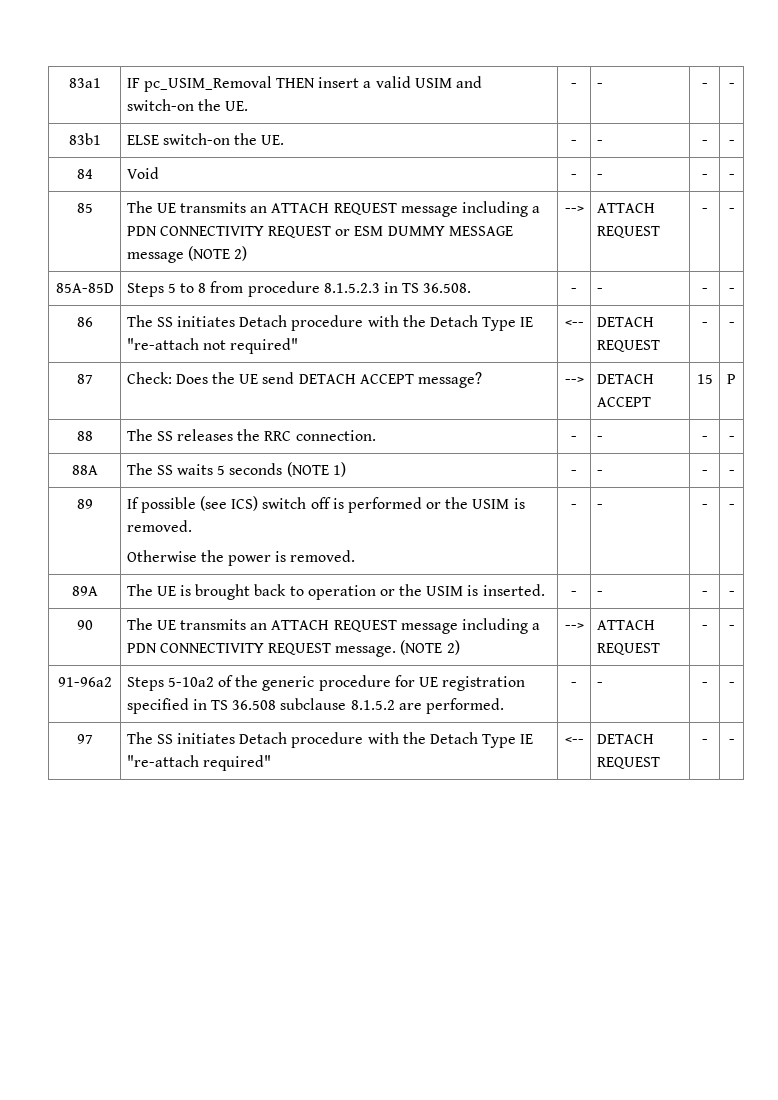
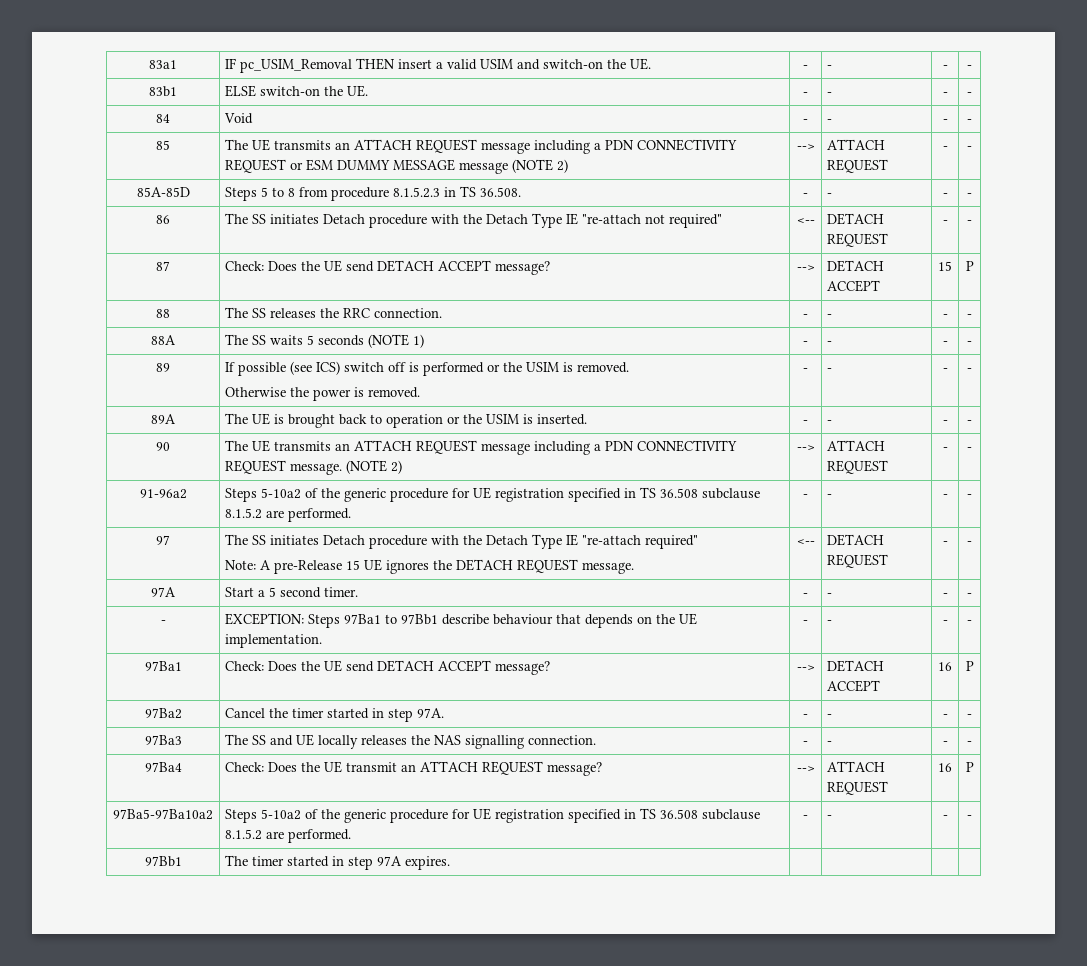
[564,737,584,744] [596,734,654,744] [596,757,660,769] [701,739,708,744] [728,739,735,744] | <-- | DETACH REQUEST | - | - -> [225,559,635,574] [796,539,815,545] [827,534,885,546] [827,554,889,568] [942,541,948,545] [967,541,972,545] [151,587,176,597] [225,587,359,598] [803,593,808,597] [827,593,833,597] [942,593,948,597] [967,593,972,597] [160,620,166,624] [225,613,698,628] [225,634,323,648] [803,620,808,624] [827,620,833,624] [942,620,948,624] [967,620,972,624] [144,661,182,671] [225,660,551,675] [796,665,815,671] [827,660,885,672] [827,680,881,692] [938,662,952,671] [965,661,974,671] [144,708,182,719] [225,708,445,722] [803,714,808,718] [827,714,833,718] [942,714,948,718] [967,714,972,718] [144,735,182,745] [225,734,597,749] [803,741,808,745] [827,741,833,745] [942,741,948,745] [967,741,972,745] [144,762,182,772] [225,761,603,776] [796,766,815,772] [827,761,886,772] [827,781,889,795] [938,763,952,772] [965,762,974,772] [113,809,213,820] [225,808,761,823] [225,829,352,843] [803,815,808,819] [827,815,833,819] [942,815,948,819] [967,815,972,819] [144,856,182,867] [225,855,451,870] // Note: A pre-Release 15 UE ignores the DETACH REQUEST message. | <-- | DETACH REQUEST | - | - // 97A | Start a 5 second timer. | - | - | - | - // - | EXCEPTION: Steps 97Ba1 to 97Bb1 describe behaviour that depends on the UE implementation. | - | - | - | - // 97Ba1 | Check: Does the UE send DETACH ACCEPT message? | --> | DETACH ACCEPT | 16 | P // 97Ba2 | Cancel the timer started in step 97A. | - | - | - | - // 97Ba3 | The SS and UE locally releases the NAS signalling connection. | - | - | - | - // 97Ba4 | Check: Does the UE transmit an ATTACH REQUEST message? | --> | ATTACH REQUEST | 16 | P // 97Ba5-97Ba10a2 | Steps 5-10a2 of the generic procedure for UE registration specified in TS 36.508 subclause 8.1.5.2 are performed. | - | - | - | - // 97Bb1 | The timer started in step 97A expires. | | | |

